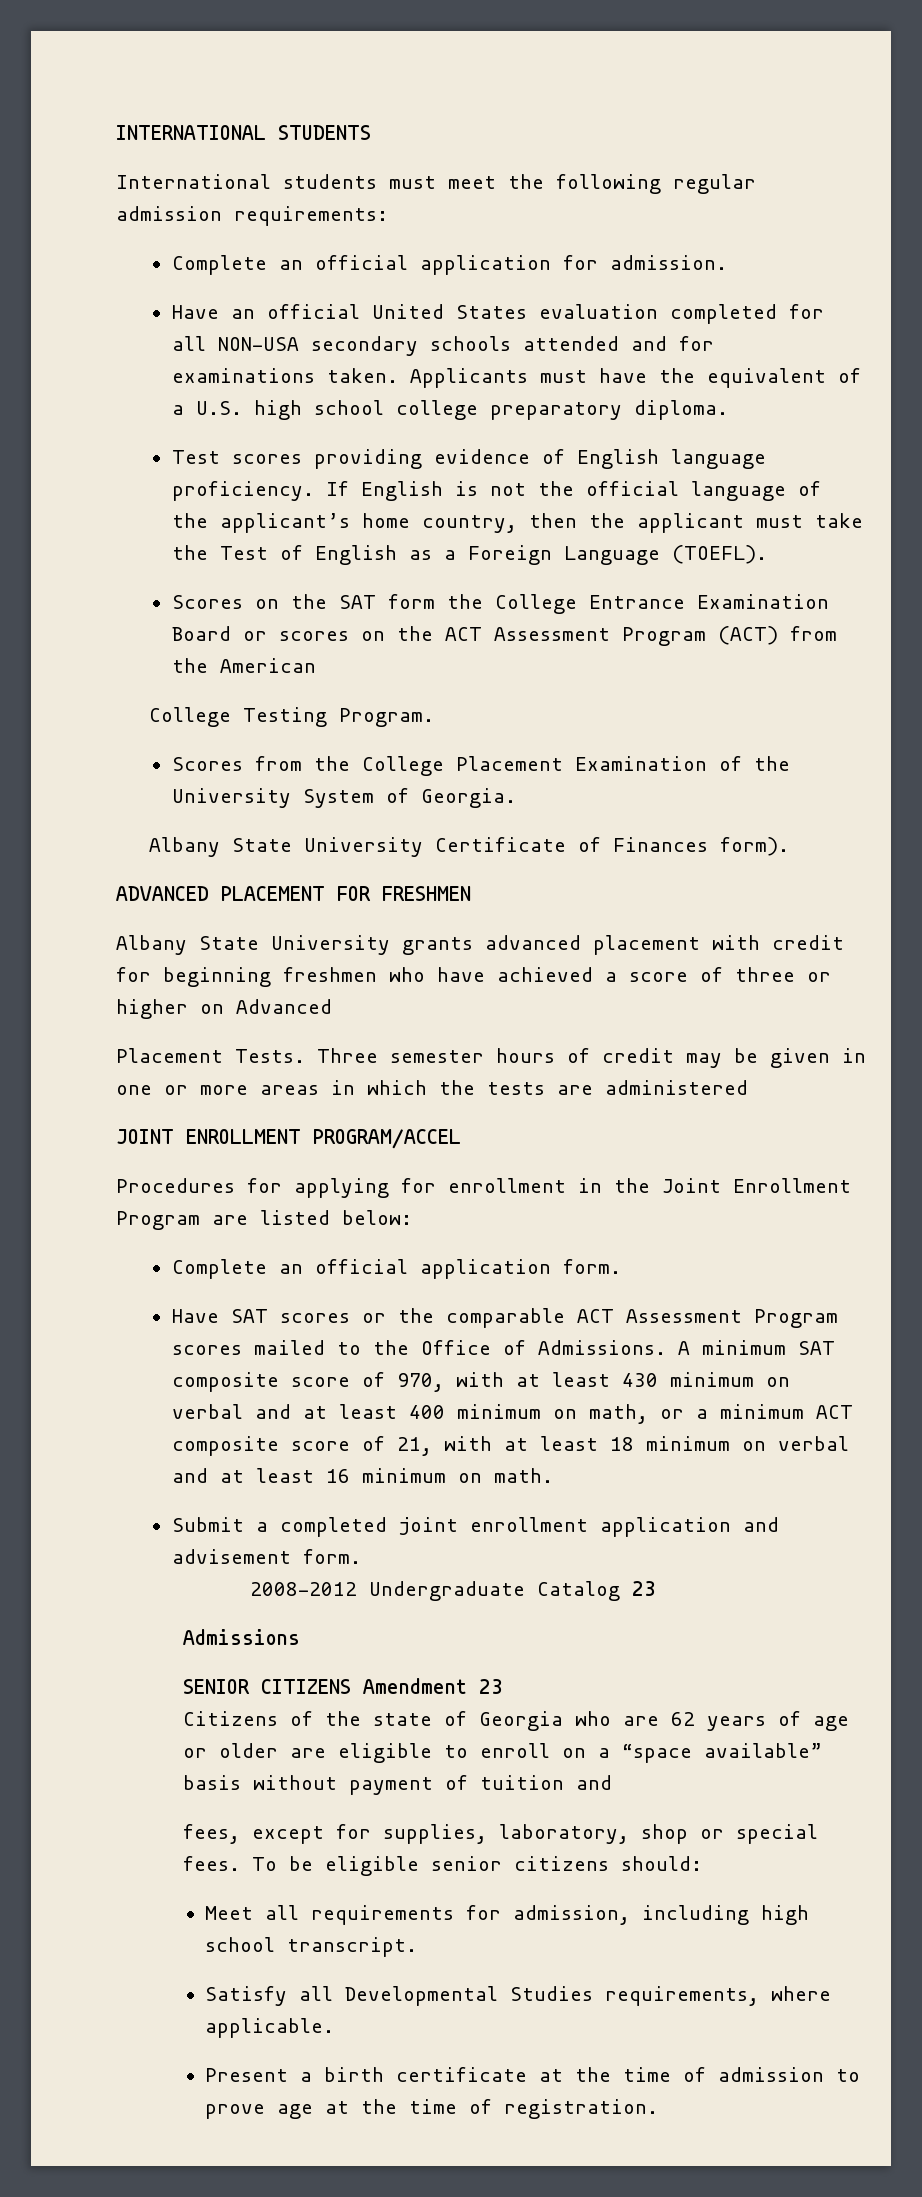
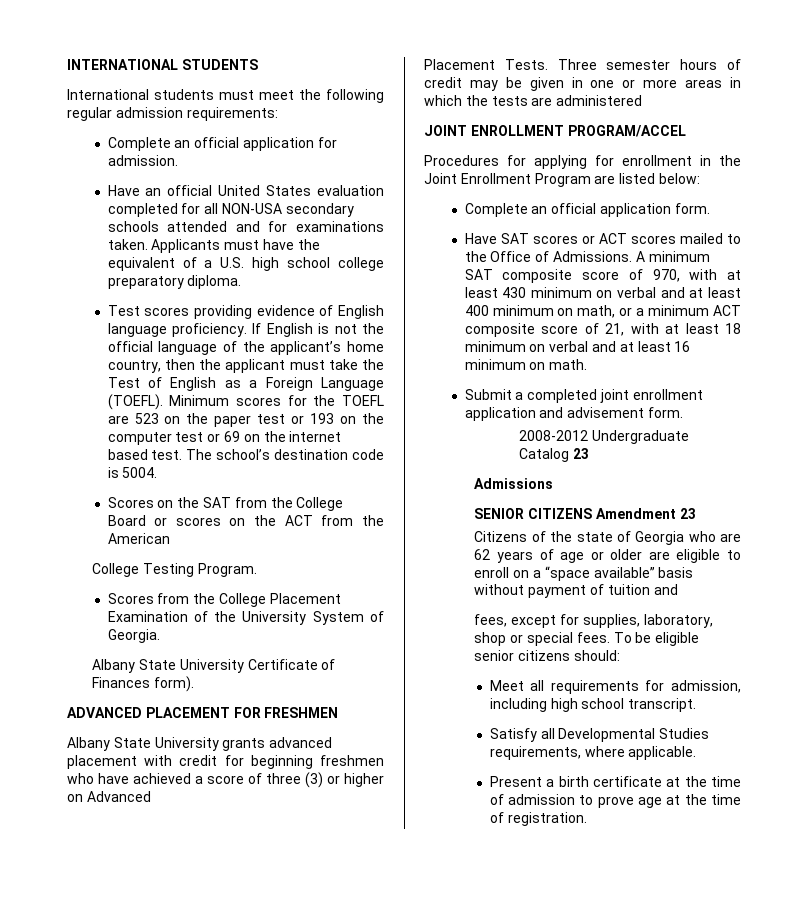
(767, 554) none -> [169,395,385,406] [107,413,385,427] [107,431,342,445] [107,449,384,460] [107,467,158,478] Minimum scores for the TOEFL are 523 on the paper test or 193 on the computer test or 69 on the internet based test. The school’s destination code is 5004.
[387,594,829,614] form the College Entrance Examination -> [234,497,344,511] from the College
[493,626,778,646] Assessment Program (ACT) -> (313, 520) none
(795, 974) none -> [305,772,323,788] (3)
[397,1308,838,1328] the comparable ACT Assessment Program -> [598,233,627,244] ACT

